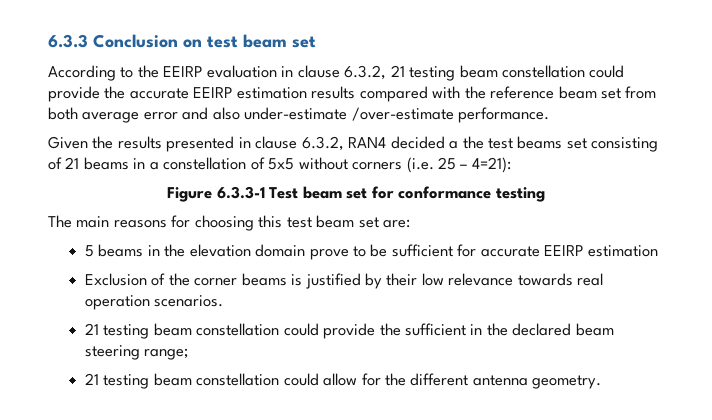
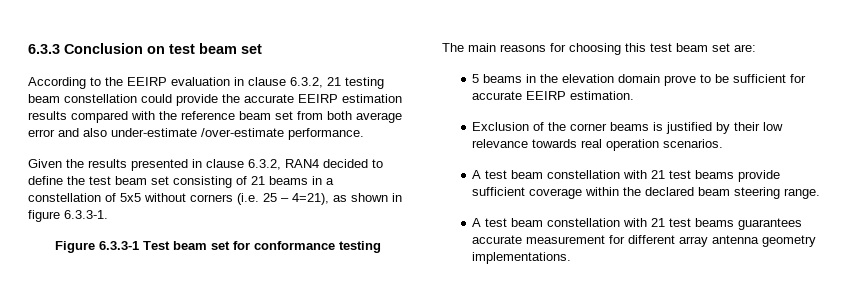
[449,141,459,149] a -> [372,159,383,168] [28,176,63,185] to define
[517,136,563,149] beams -> [115,176,147,185] beam
[471,157,511,173] 4=21): -> [292,193,402,205] [28,210,108,222] 4=21), as shown in figure 6.3.3-1.
[587,245,658,257] estimation -> [570,91,635,100] estimation.
[84,323,614,339] [84,345,189,360] [84,373,602,389] 21 testing beam constellation could provide the sufficient in the declared beam steering range; // 21 testing beam constellation could allow for the different antenna geometry. -> [472,170,781,182] [472,187,821,199] [472,218,803,230] [472,235,817,247] [472,252,572,264] A test beam constellation with 21 test beams provide sufficient coverage within the declared beam steering range. // A test beam constellation with 21 test beams guarantees accurate measurement for different array antenna geometry implementations.

